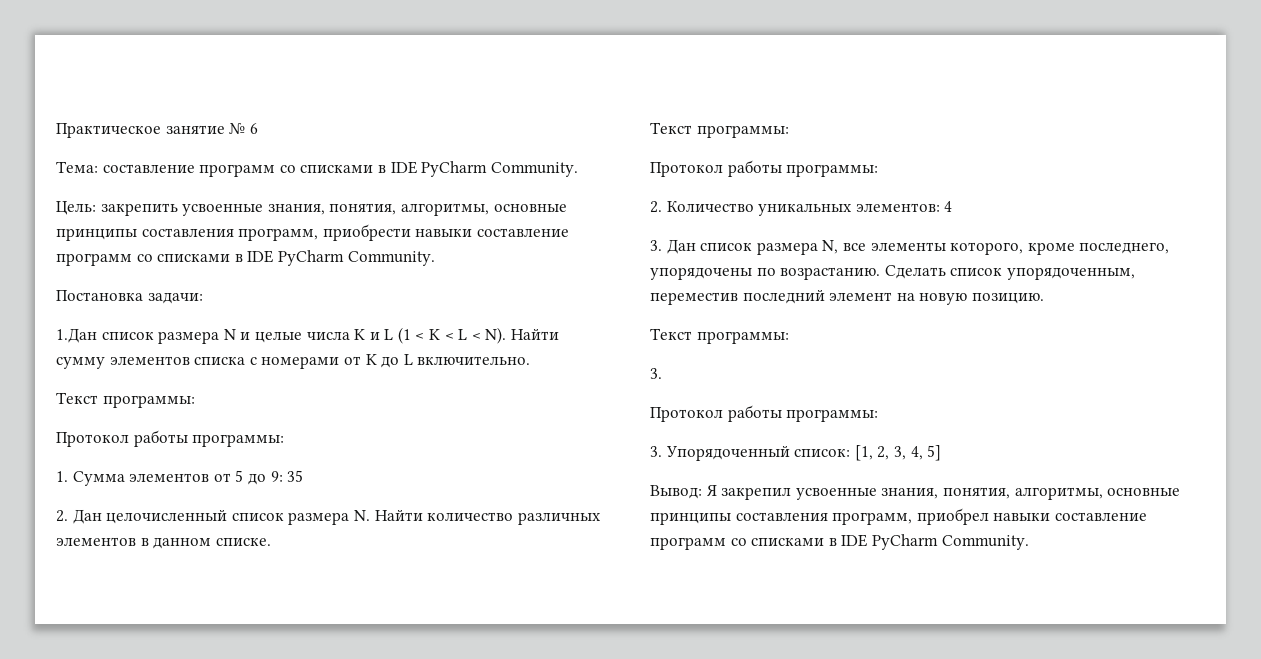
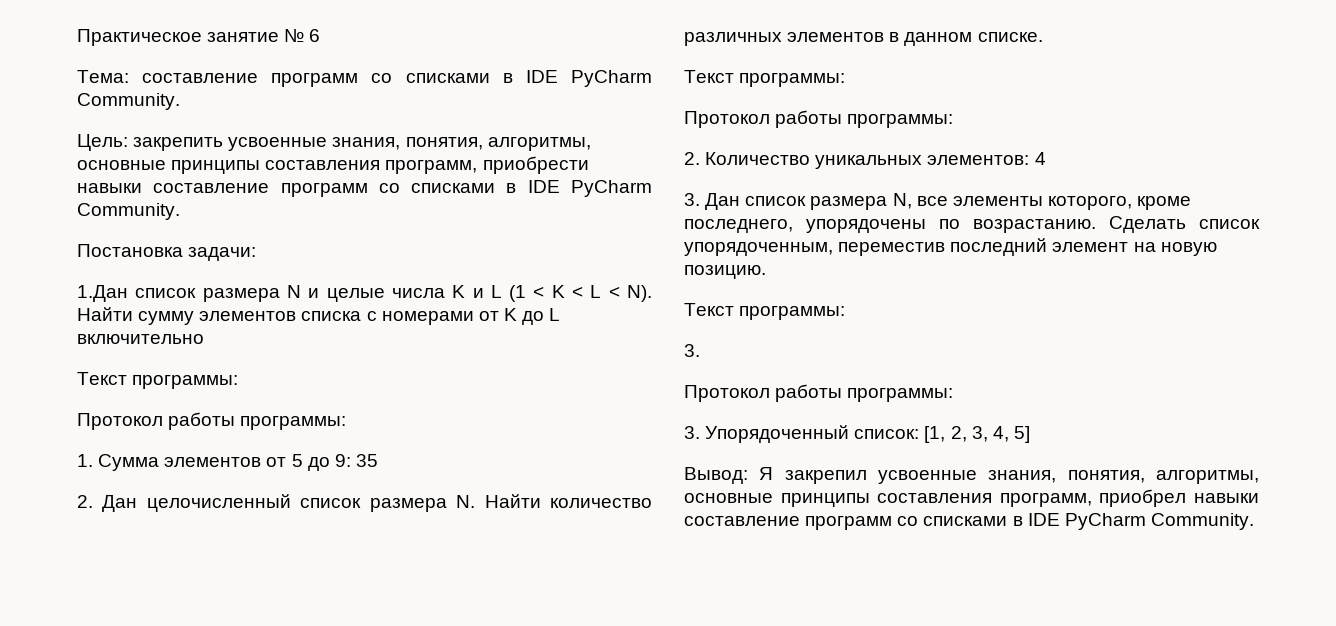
[417,356,531,365] включительно. -> [77,334,204,344] включительно

